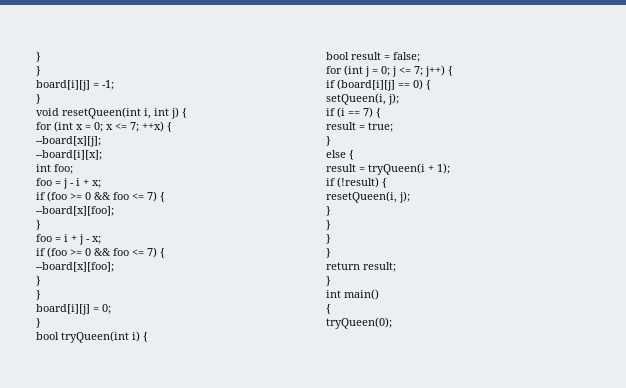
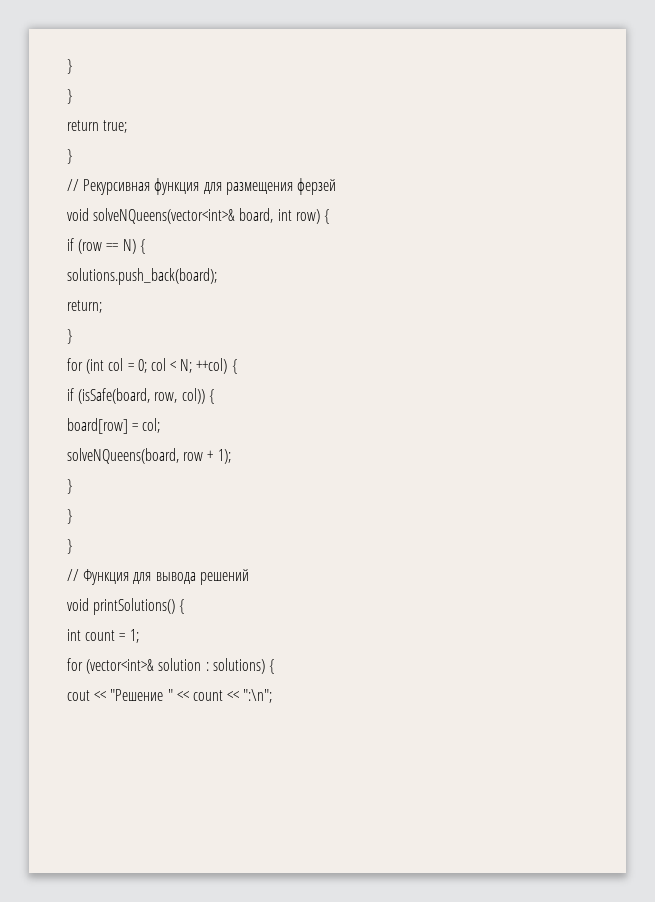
[36,52,41,62] [36,66,41,76] [36,80,114,91] [36,94,41,104] [36,107,187,119] [36,121,172,132] [36,136,101,147] [36,150,102,160] [36,164,73,174] [36,178,101,189] [36,191,165,202] [36,206,114,216] [36,220,41,230] [36,234,101,245] [36,247,165,258] [36,262,114,272] [36,276,41,286] [36,290,41,300] [36,304,111,315] [36,318,41,328] [36,331,148,343] [326,52,420,62] [326,65,453,77] [326,79,431,91] [326,93,399,105] [326,107,381,118] [326,122,393,132] [326,136,331,146] [326,150,354,160] [326,163,450,175] [326,177,387,188] [326,191,410,203] [326,206,331,216] [326,220,331,230] [326,234,331,244] [326,248,331,258] [326,262,396,272] [326,276,331,286] [326,289,379,300] [326,304,331,314] [326,317,392,329] } // } // board[i][j] = -1; // } // void resetQueen(int i, int j) { // for (int x = 0; x <= 7; ++x) { // --board[x][j]; // --board[i][x]; // int foo; // foo = j - i + x; // if (foo >= 0 && foo <= 7) { // --board[x][foo]; // } // foo = i + j - x; // if (foo >= 0 && foo <= 7) { // --board[x][foo]; // } // } // board[i][j] = 0; // } // bool tryQueen(int i) { // bool result = false; // for (int j = 0; j <= 7; j++) { // if (board[i][j] == 0) { // setQueen(i, j); // if (i == 7) { // result = true; // } // else { // result = tryQueen(i + 1); // if (!result) { // resetQueen(i, j); // } // } // } // } // return result; // } // int main() // { // tryQueen(0); -> [67,59,73,74] [67,89,73,104] [67,120,128,133] [67,149,73,164] [67,178,336,195] [67,208,330,224] [67,238,146,254] [67,268,217,285] [67,300,102,313] [67,329,73,344] [67,358,238,374] [67,388,215,404] [67,418,161,434] [67,448,231,464] [67,479,73,494] [67,509,73,524] [67,539,73,554] [67,569,249,585] [67,598,186,615] [67,629,139,643] [67,658,275,674] [67,689,273,703] } // } // return true; // } // // Рекурсивная функция для размещения ферзей // void solveNQueens(vector<int>& board, int row) { // if (row == N) { // solutions.push_back(board); // return; // } // for (int col = 0; col < N; ++col) { // if (isSafe(board, row, col)) { // board[row] = col; // solveNQueens(board, row + 1); // } // } // } // // Функция для вывода решений // void printSolutions() { // int count = 1; // for (vector<int>& solution : solutions) { // cout << "Решение " << count << ":\n";

